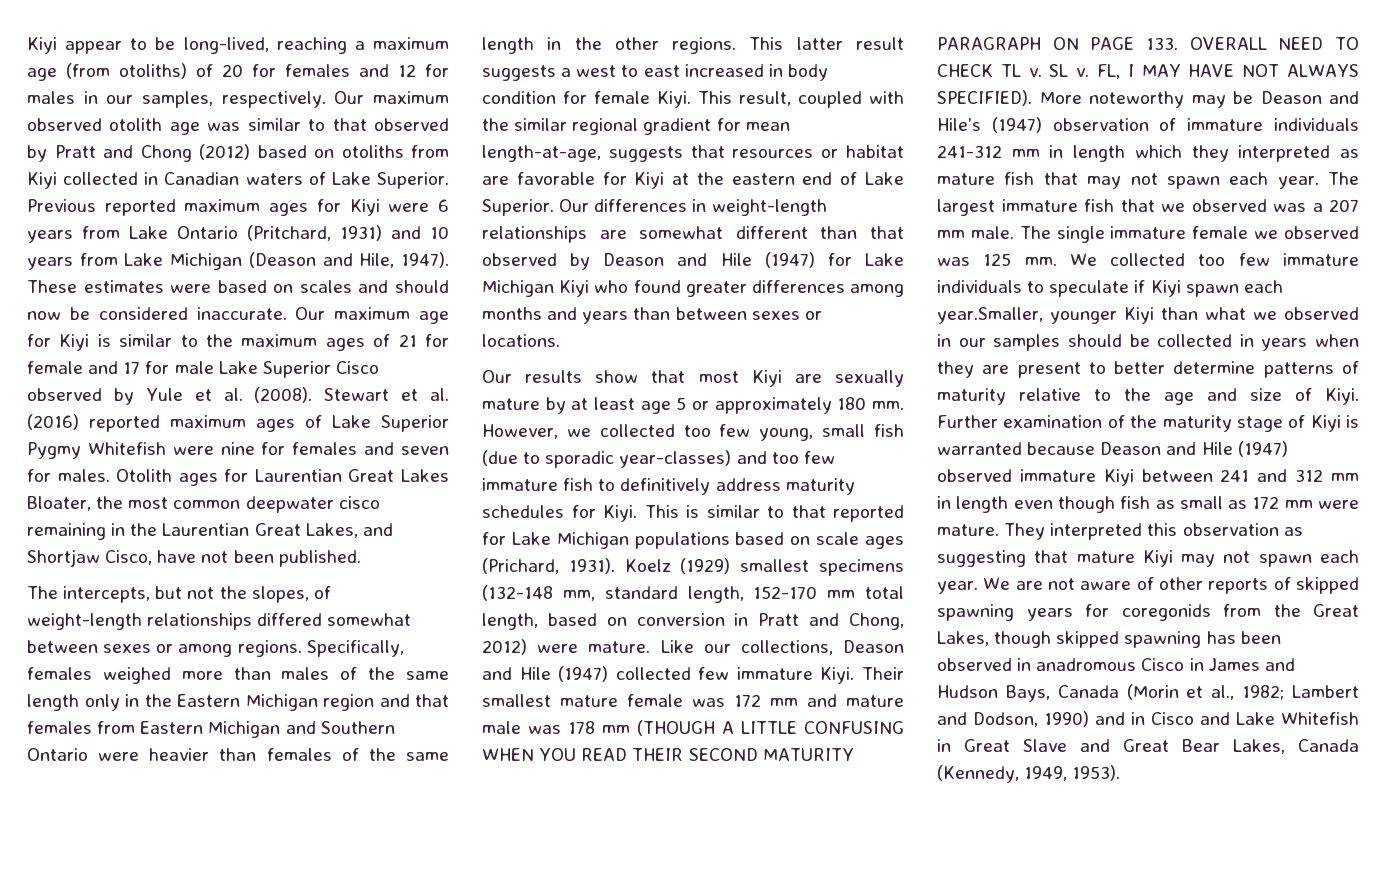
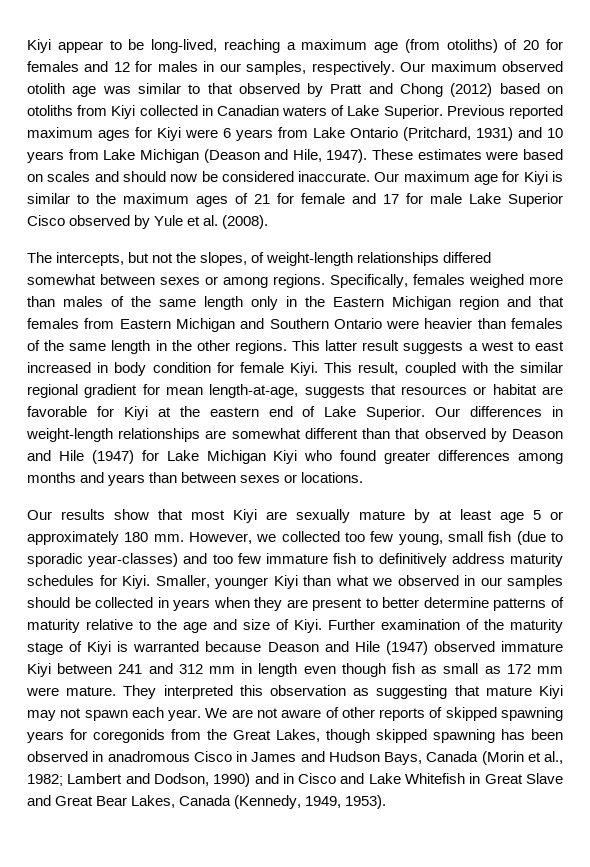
[324,388,449,401] [27,414,449,432] [27,442,449,459] [27,469,449,486] [27,496,380,513] [27,523,393,540] [27,549,361,567] Stewart et al. (2016) reported maximum ages of Lake Superior Pygmy Whitefish were nine for females and seven for males. Otolith ages for Laurentian Great Lakes Bloater, the most common deepwater cisco remaining in the Laurentian Great Lakes, and Shortjaw Cisco, have not been published. -> (269, 222) none
[644,505,904,522] [482,532,904,549] [482,558,904,576] [482,585,904,603] [482,613,904,630] [482,639,904,655] [482,666,904,684] [482,694,904,707] [482,720,904,736] [482,748,854,761] [937,37,1359,50] [937,64,1360,79] [937,90,1359,108] [937,117,1359,133] [937,145,1359,162] [937,172,1359,189] [937,199,1359,216] [937,226,1359,243] [937,253,1359,266] [937,280,1283,297] [937,307,1043,324] This is similar to that reported for Lake Michigan populations based on scale ages (Prichard, 1931). Koelz (1929) smallest specimens (132-148 mm, standard length, 152-170 mm total length, based on conversion in Pratt and Chong, 2012) were mature. Like our collections, Deason and Hile (1947) collected few immature Kiyi. Their smallest mature female was 172 mm and mature male was 178 mm (THOUGH A LITTLE CONFUSING WHEN YOU READ THEIR SECOND MATURITY PARAGRAPH ON PAGE 133. OVERALL NEED TO CHECK TL v. SL v. FL, I MAY HAVE NOT ALWAYS SPECIFIED). More noteworthy may be Deason and Hile’s (1947) observation of immature individuals 241-312 mm in length which they interpreted as mature fish that may not spawn each year. The largest immature fish that we observed was a 207 mm male. The single immature female we observed was 125 mm. We collected too few immature individuals to speculate if Kiyi spawn each year.Smaller, -> [155,575,210,588] Smaller,

